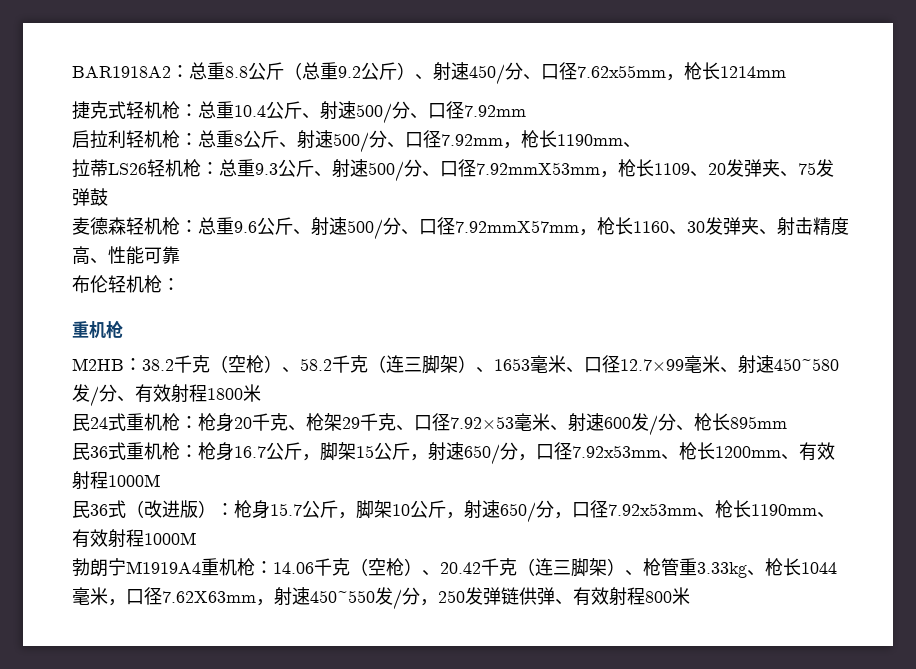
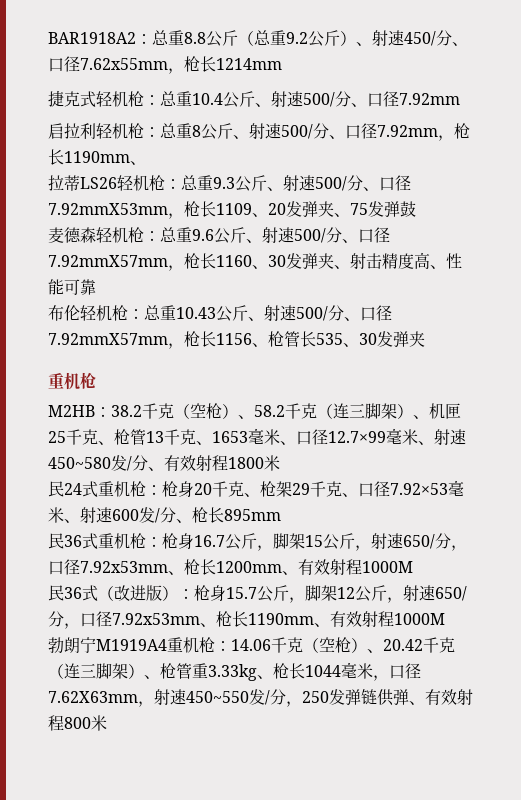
(180, 284) none -> [144,305,392,322] [48,331,425,349] 总重10.43公斤、射速500/分、口径7.92mmX57mm，枪长1156、枪管长535、30发弹夹
(494, 370) none -> [429,403,461,419] [48,429,212,445] 机匣25千克、枪管13千克、
[392,504,410,516] 10 -> [337,587,355,599] 12

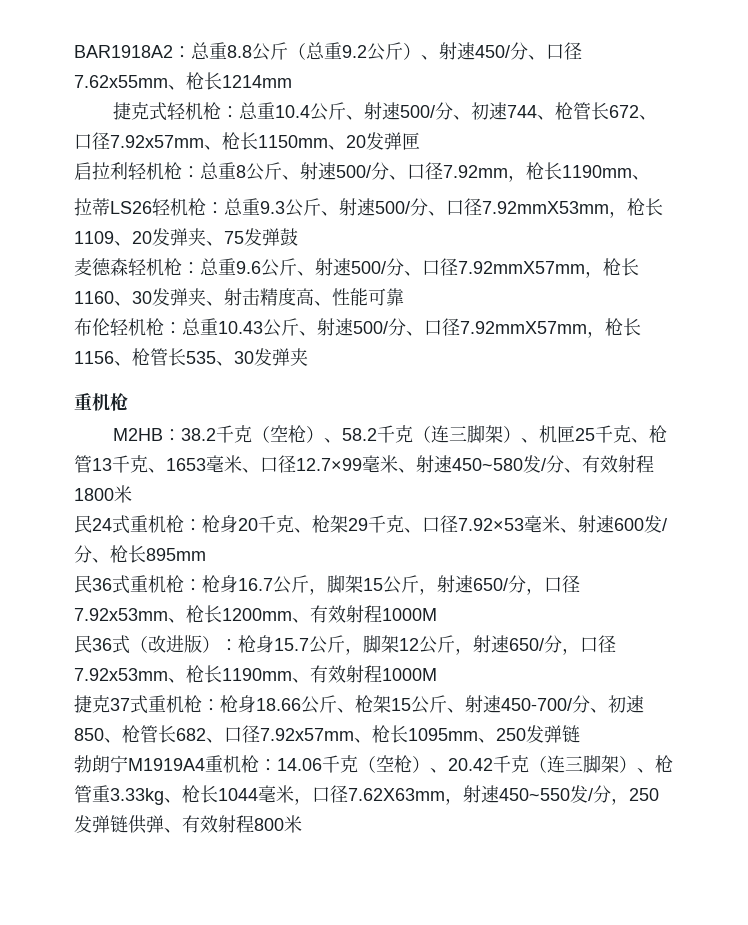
[168,68,184,74] ， -> [168,85,186,90] 、
[367,91,460,107] 口径7.92mm -> [470,102,657,120] [74,132,420,150] 初速744、枪管长672、口径7.92x57mm、枪长1150mm、20发弹匣
(445, 619) none -> [74,695,644,714] [74,725,580,743] // 捷克37式重机枪：枪身18.66公斤、枪架15公斤、射速450-700/分、初速850、枪管长682、口径7.92x57mm、枪长1095mm、250发弹链

